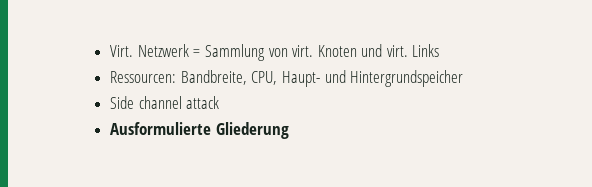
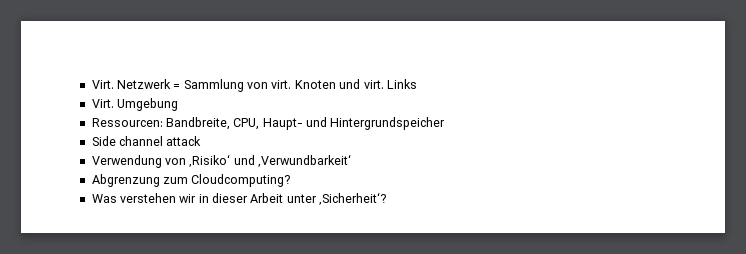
(440, 50) none -> [91,98,178,111] // Virt. Umgebung
[110,122,289,139] Ausformulierte Gliederung -> [91,154,352,168] [91,174,291,187] [91,192,387,205] Verwendung von ‚Risiko‘ und ‚Verwundbarkeit‘ // Abgrenzung zum Cloudcomputing? // Was verstehen wir in dieser Arbeit unter ‚Sicherheit‘?

